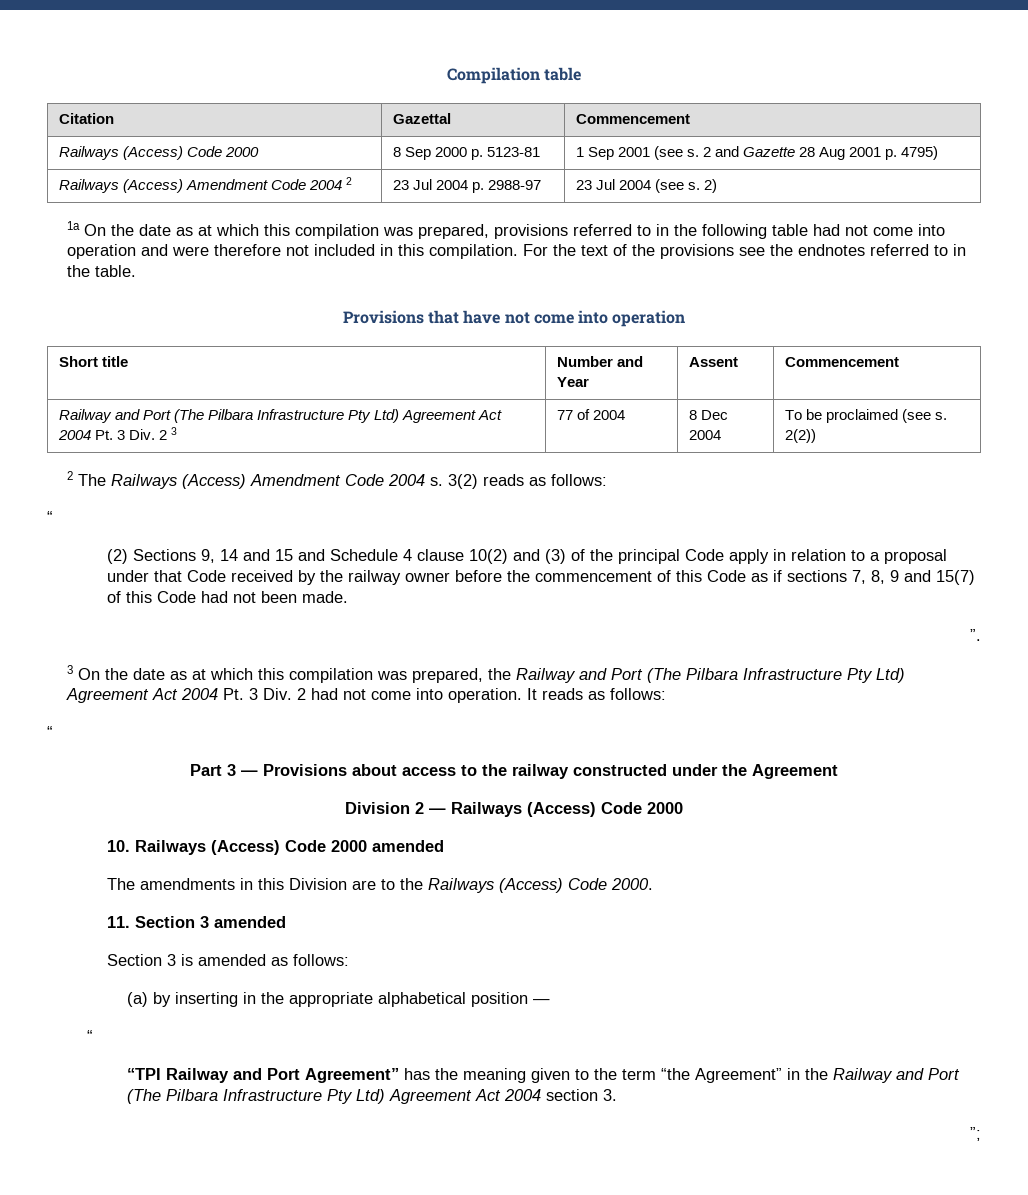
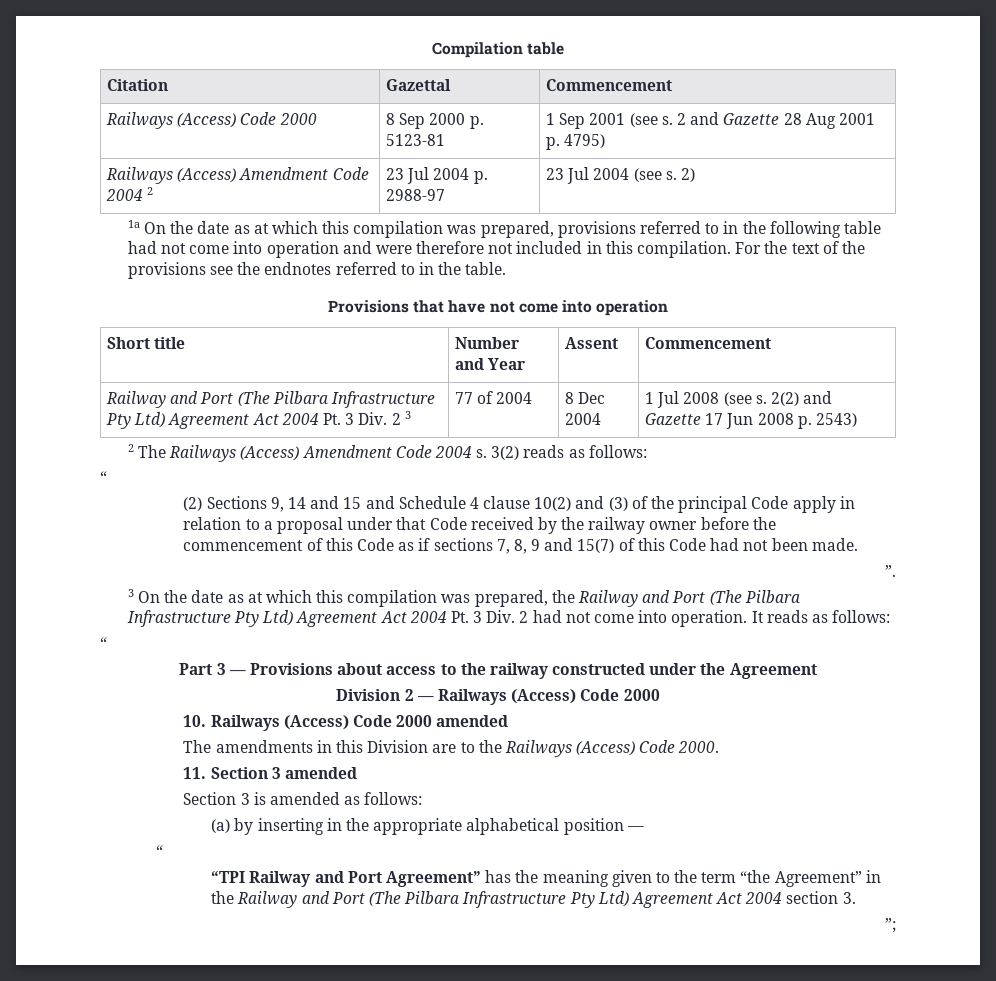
[784,409,947,423] [784,429,816,443] To be proclaimed (see s. 2(2)) -> [645,391,833,408] [645,413,858,429] 1 Jul 2008 (see s. 2(2) and Gazette 17 Jun 2008 p. 2543)

